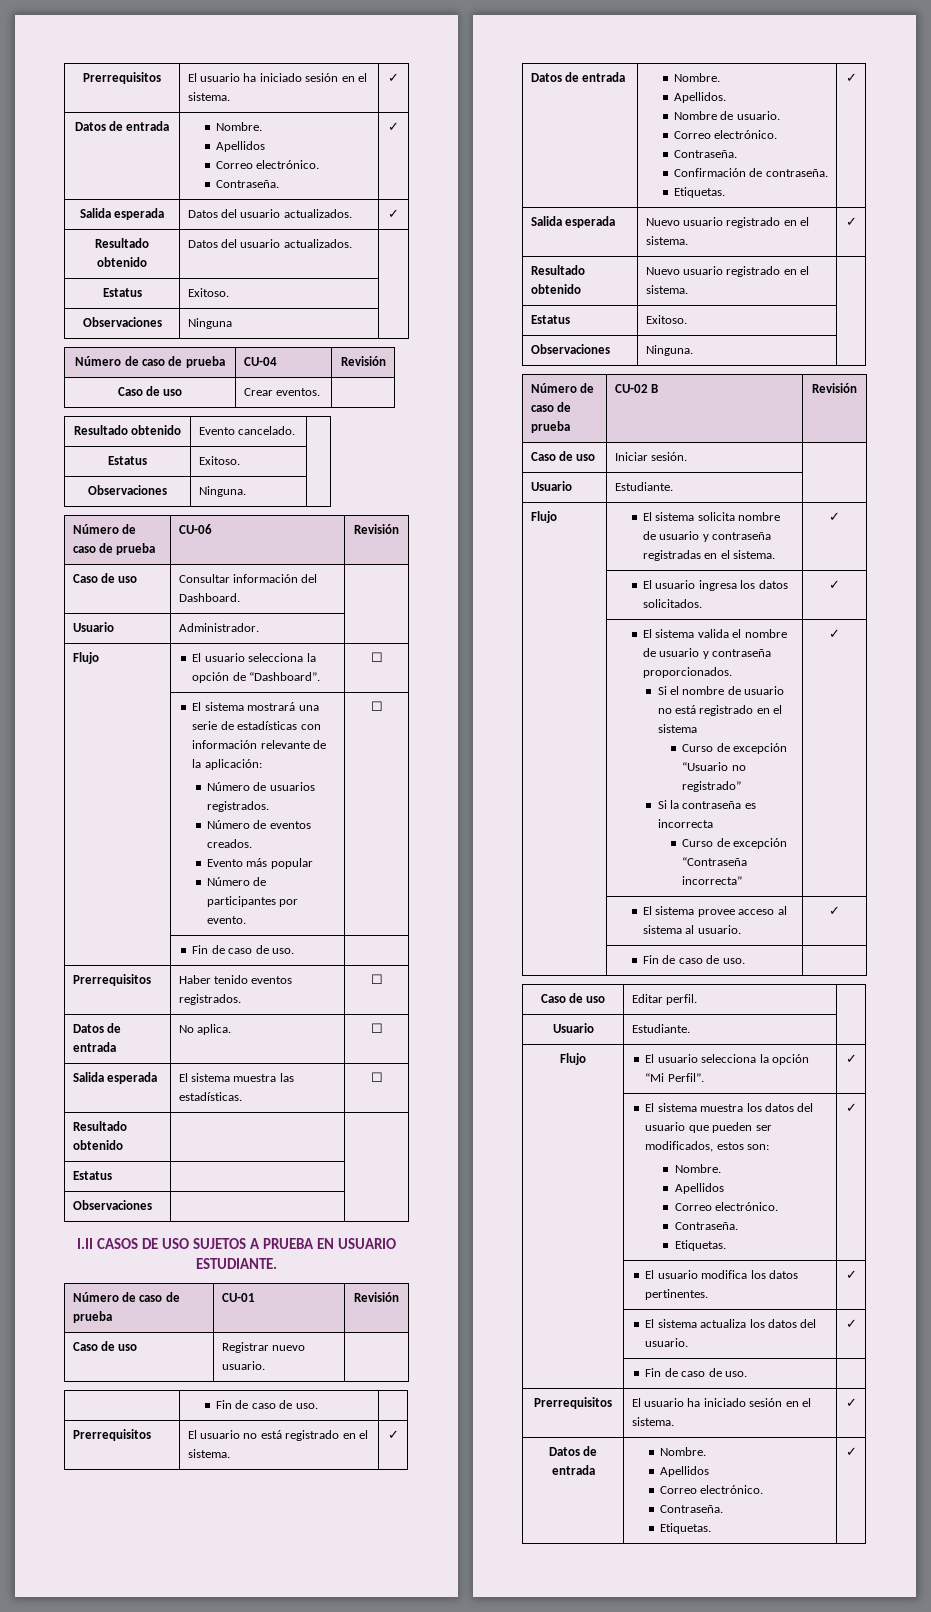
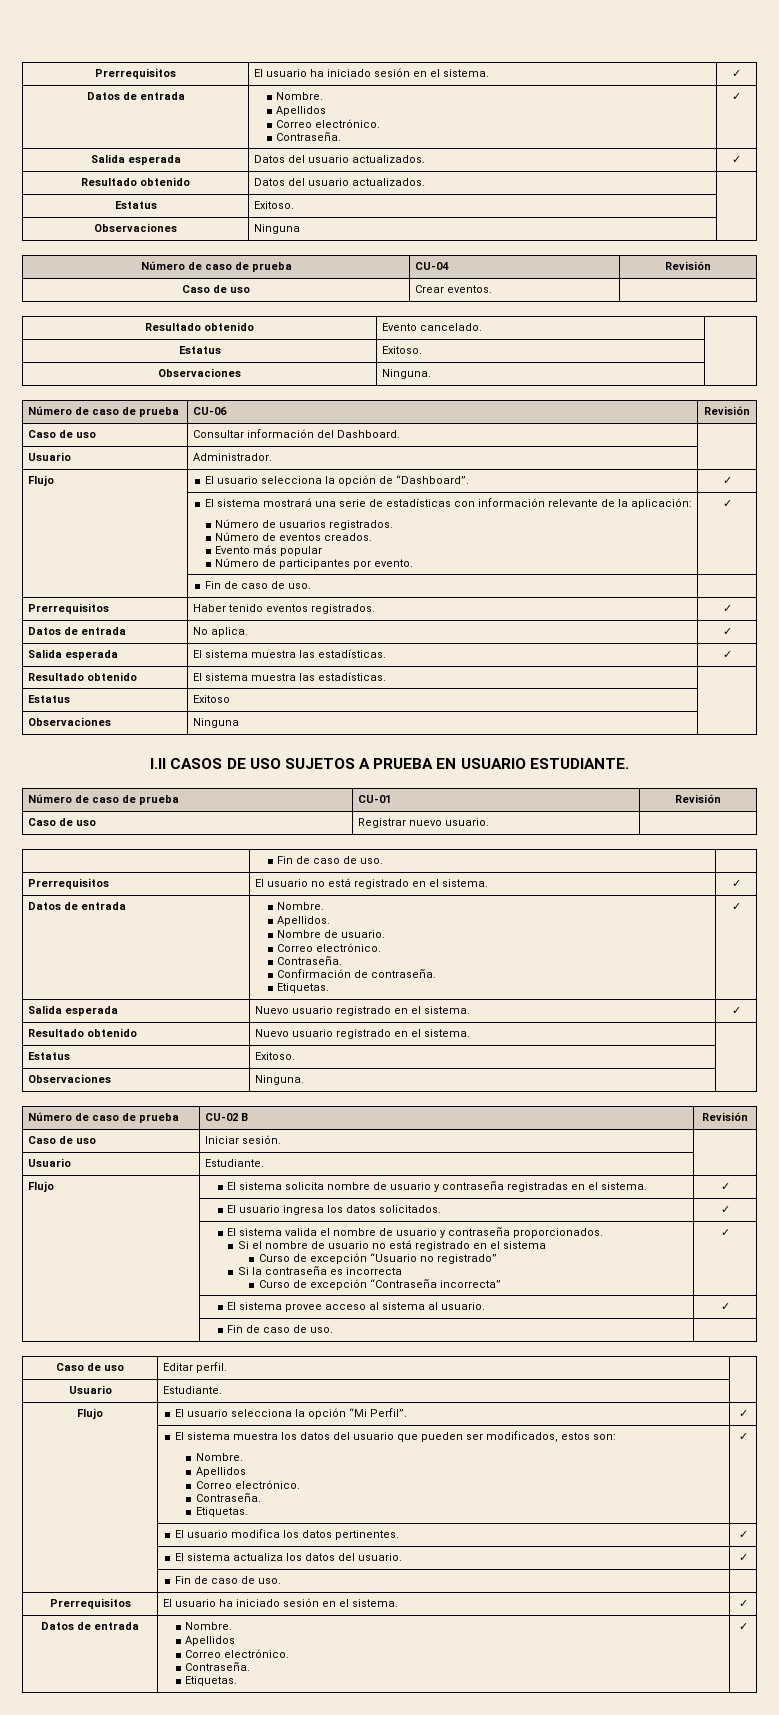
[370,652,383,662] ☐ -> [722,477,732,484] ✓
[370,701,383,711] ☐ -> [722,500,732,507] ✓
[370,974,383,984] ☐ -> [722,605,732,612] ✓
[370,1023,383,1033] ☐ -> [722,628,732,635] ✓
[370,1072,383,1082] [72,1121,127,1131] [72,1140,123,1150] [72,1171,112,1180] [72,1200,152,1210] ☐ // Resultado obtenido | | // Estatus | | // Observaciones | -> [722,651,732,658] [27,672,137,681] [192,672,386,681] [27,695,70,703] [192,695,230,703] [27,717,111,726] [192,718,239,728] ✓ // Resultado obtenido | El sistema muestra las estadísticas. | // Estatus | Exitoso | // Observaciones | Ninguna

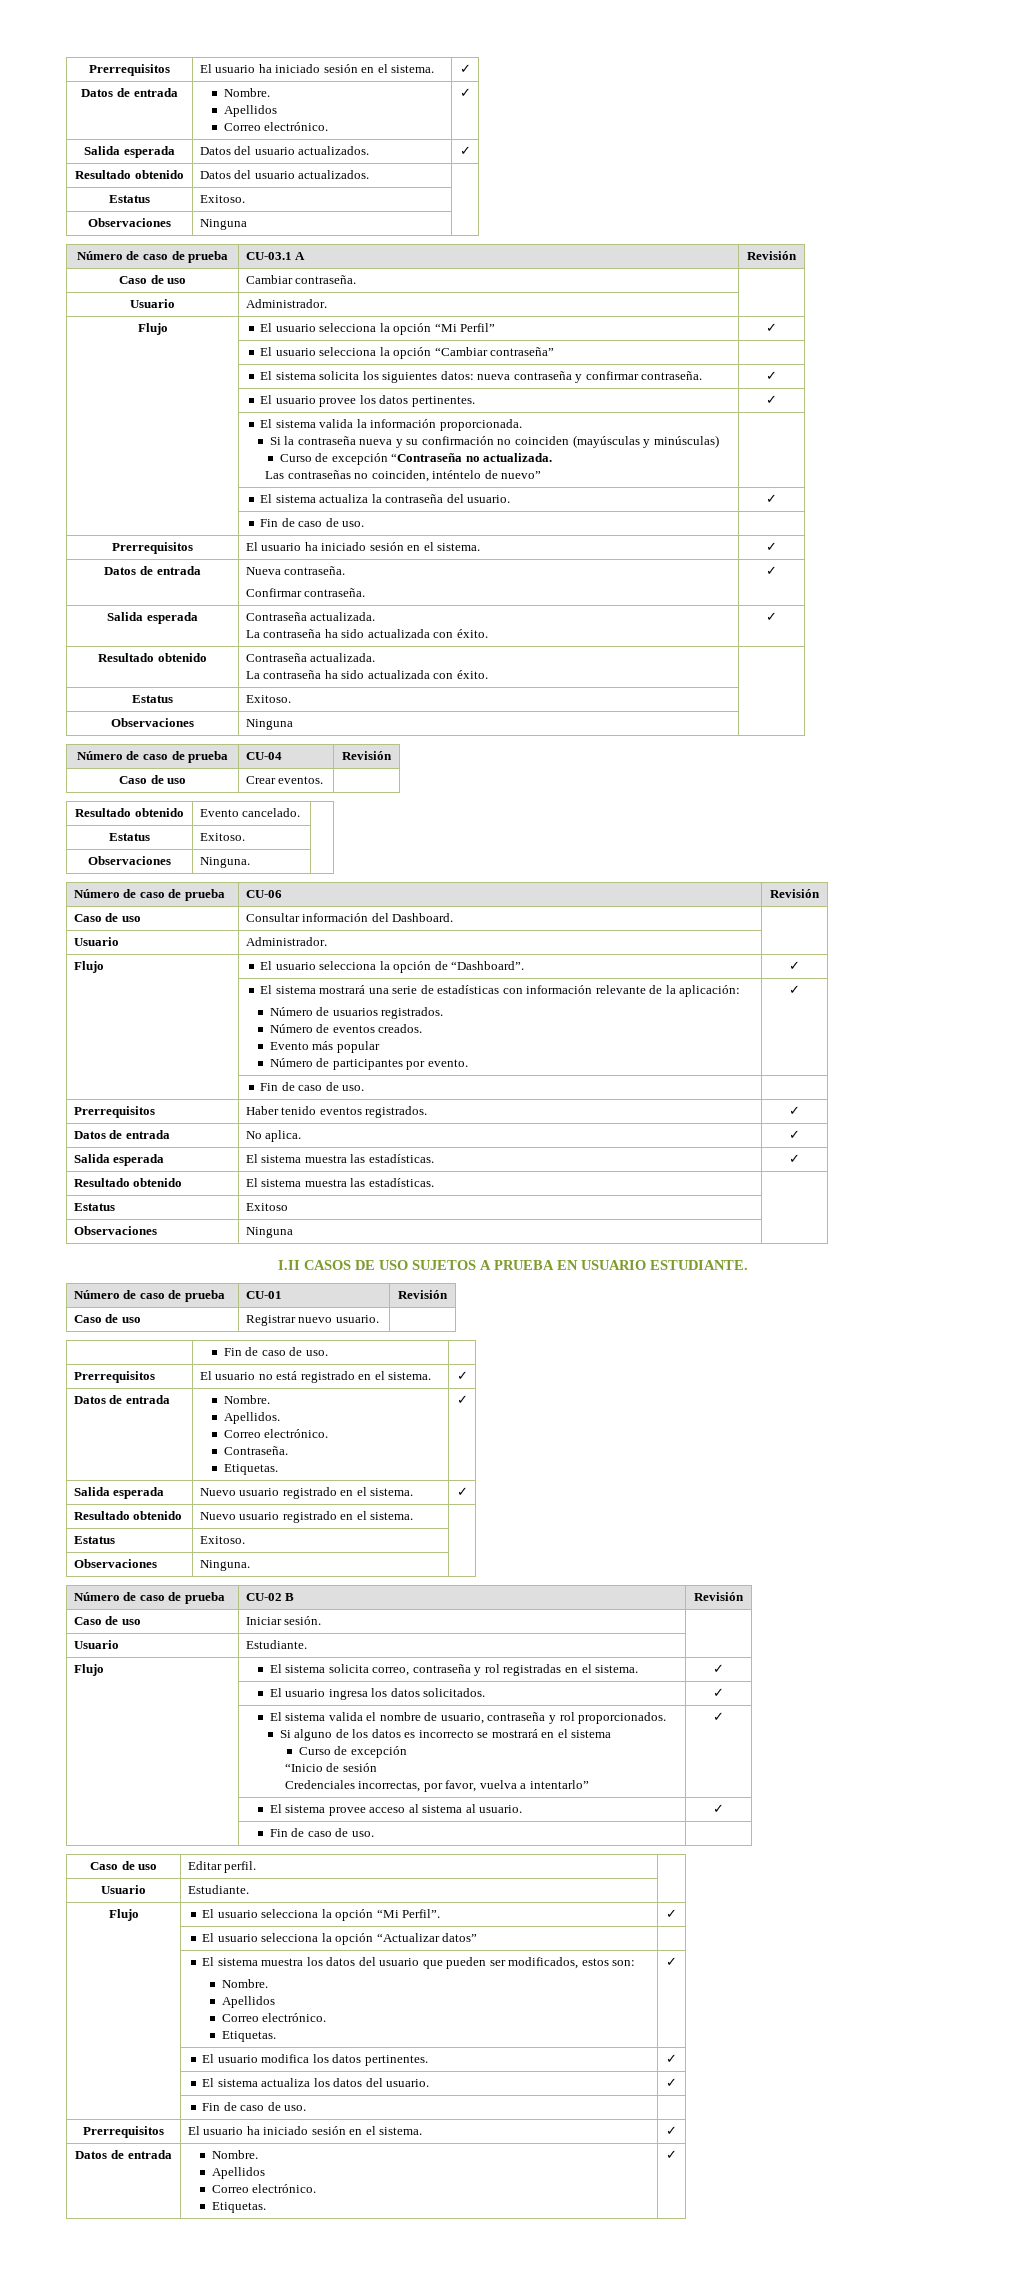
[276,132,342,141] // Contraseña. -> (329, 126) none
(300, 229) none -> [76,251,229,263] [245,252,306,260] [747,251,797,260] [118,275,187,284] [245,275,357,284] [130,299,175,308] [245,299,327,308] [137,323,168,335] [260,323,496,335] [766,323,777,332] [260,347,555,359] [260,371,703,383] [766,371,777,380] [260,395,475,407] [766,395,777,404] [260,419,522,431] [269,435,719,448] [279,453,553,465] [265,470,542,482] [260,494,511,503] [766,494,777,503] [260,518,365,527] [112,542,193,554] [245,542,481,551] [766,542,777,551] [104,566,201,575] [245,566,346,575] [245,588,366,597] [766,566,777,575] [107,612,198,624] [245,612,376,621] [245,629,488,638] [766,612,777,621] [98,653,207,662] [245,653,376,662] [245,670,488,679] [132,695,173,703] [245,695,291,703] [111,718,194,727] [245,719,293,730] // Número de caso de prueba | CU-03.1 A | Revisión // Caso de uso | Cambiar contraseña. | // Usuario | Administrador. | // Flujo | El usuario selecciona la opción “Mi Perfil” | ✓ // | El usuario selecciona la opción “Cambiar contraseña” | // | El sistema solicita los siguientes datos: nueva contraseña y confirmar contraseña. | ✓ // | El usuario provee los datos pertinentes. | ✓ // | El sistema valida la información proporcionada. // Si la contraseña nueva y su confirmación no coinciden (mayúsculas y minúsculas) // Curso de excepción “Contraseña no actualizada. // Las contraseñas no coinciden, inténtelo de nuevo” | // | El sistema actualiza la contraseña del usuario. | ✓ // | Fin de caso de uso. | // Prerrequisitos | El usuario ha iniciado sesión en el sistema. | ✓ // Datos de entrada | Nueva contraseña. // Confirmar contraseña. | ✓ // Salida esperada | Contraseña actualizada. // La contraseña ha sido actualizada con éxito. | ✓ // Resultado obtenido | Contraseña actualizada. // La contraseña ha sido actualizada con éxito. | // Estatus | Exitoso. | // Observaciones | Ninguna |
[277,930,386,938] [277,943,382,952] [277,956,343,965] [277,969,437,978] // Nombre de usuario. // Correo electrónico. // Contraseña. // Confirmación de contraseña. -> [223,1429,329,1438] [223,1446,288,1455] // Correo electrónico. // Contraseña.
[327,1181,505,1192] nombre de usuario y contraseña -> [372,1664,500,1676] correo, contraseña y rol
[396,1227,604,1238] [238,1240,471,1251] usuario y contraseña proporcionados. // Si el nombre de usuario no está registrado -> [440,1712,667,1724] [279,1729,538,1741] usuario, contraseña y rol proporcionados. // Si alguno de los datos es incorrecto se mostrará
[370,1253,498,1264] [238,1266,403,1275] [259,1279,502,1290] “Usuario no registrado” // Si la contraseña es incorrecta // Curso de excepción “Contraseña incorrecta” -> [284,1763,377,1772] [284,1780,589,1792] // “Inicio de sesión // Credenciales incorrectas, por favor, vuelva a intentarlo”
(748, 1413) none -> [202,1933,478,1945] // | El usuario selecciona la opción “Actualizar datos” |
[196,1493,262,1502] // Contraseña. -> (327, 2017) none
[185,1662,251,1671] // Contraseña. -> (317, 2188) none

